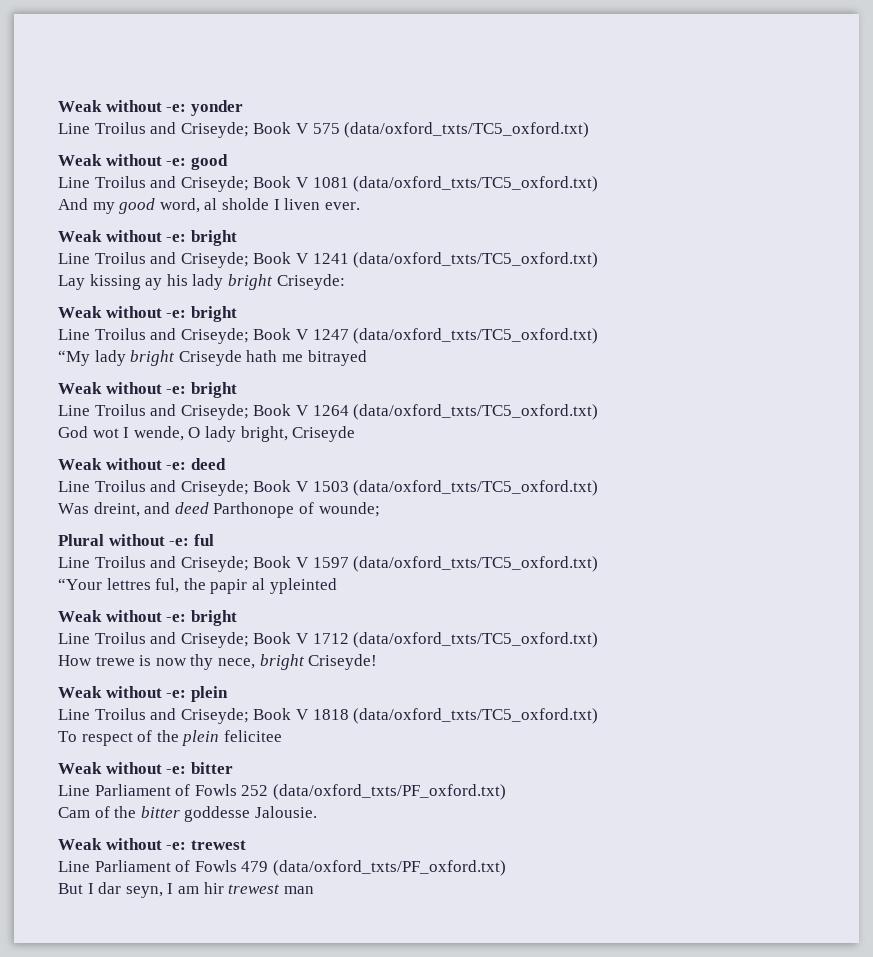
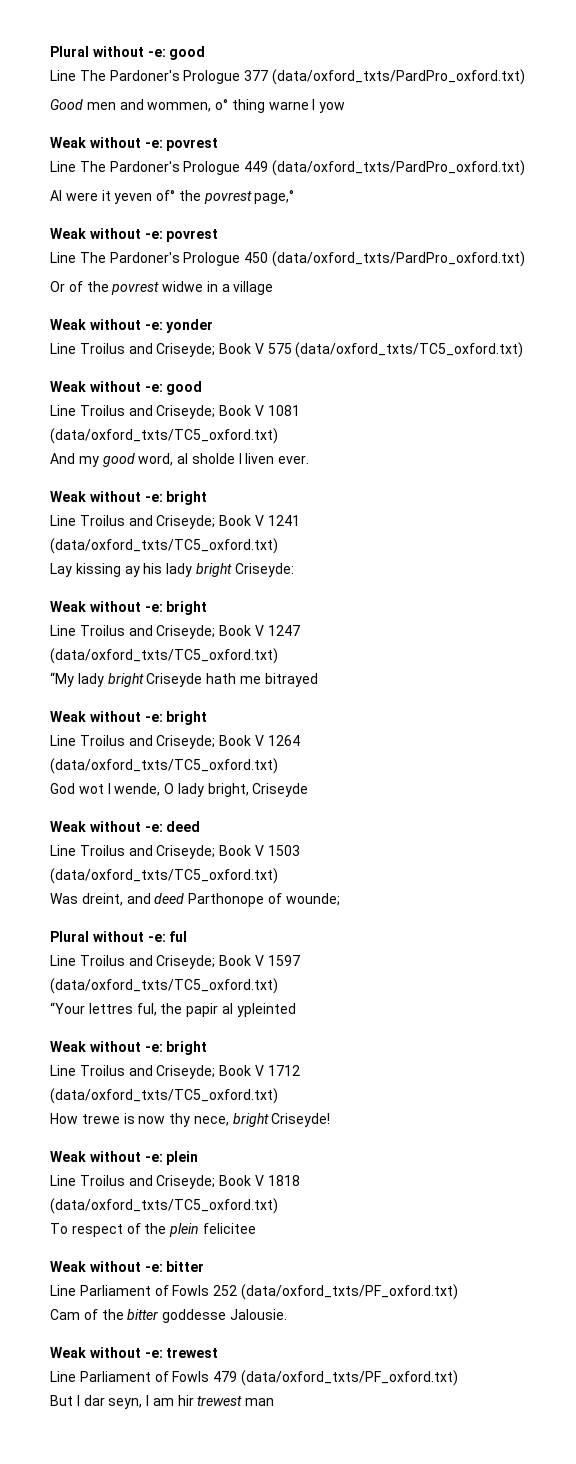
(58, 106) none -> [50,46,206,60] [50,69,525,85] [50,99,346,113] [50,137,219,151] [50,160,525,176] [50,190,295,204] [50,228,219,242] [50,251,525,267] [50,281,274,295] Plural without -e: good // Line The Pardoner's Prologue 377 (data/oxford_txts/PardPro_oxford.txt) // Good men and wommen, o° thing warne I yow // Weak without -e: povrest // Line The Pardoner's Prologue 449 (data/oxford_txts/PardPro_oxford.txt) // Al were it yeven of° the povrest page,° // Weak without -e: povrest // Line The Pardoner's Prologue 450 (data/oxford_txts/PardPro_oxford.txt) // Or of the povrest widwe in a village //

